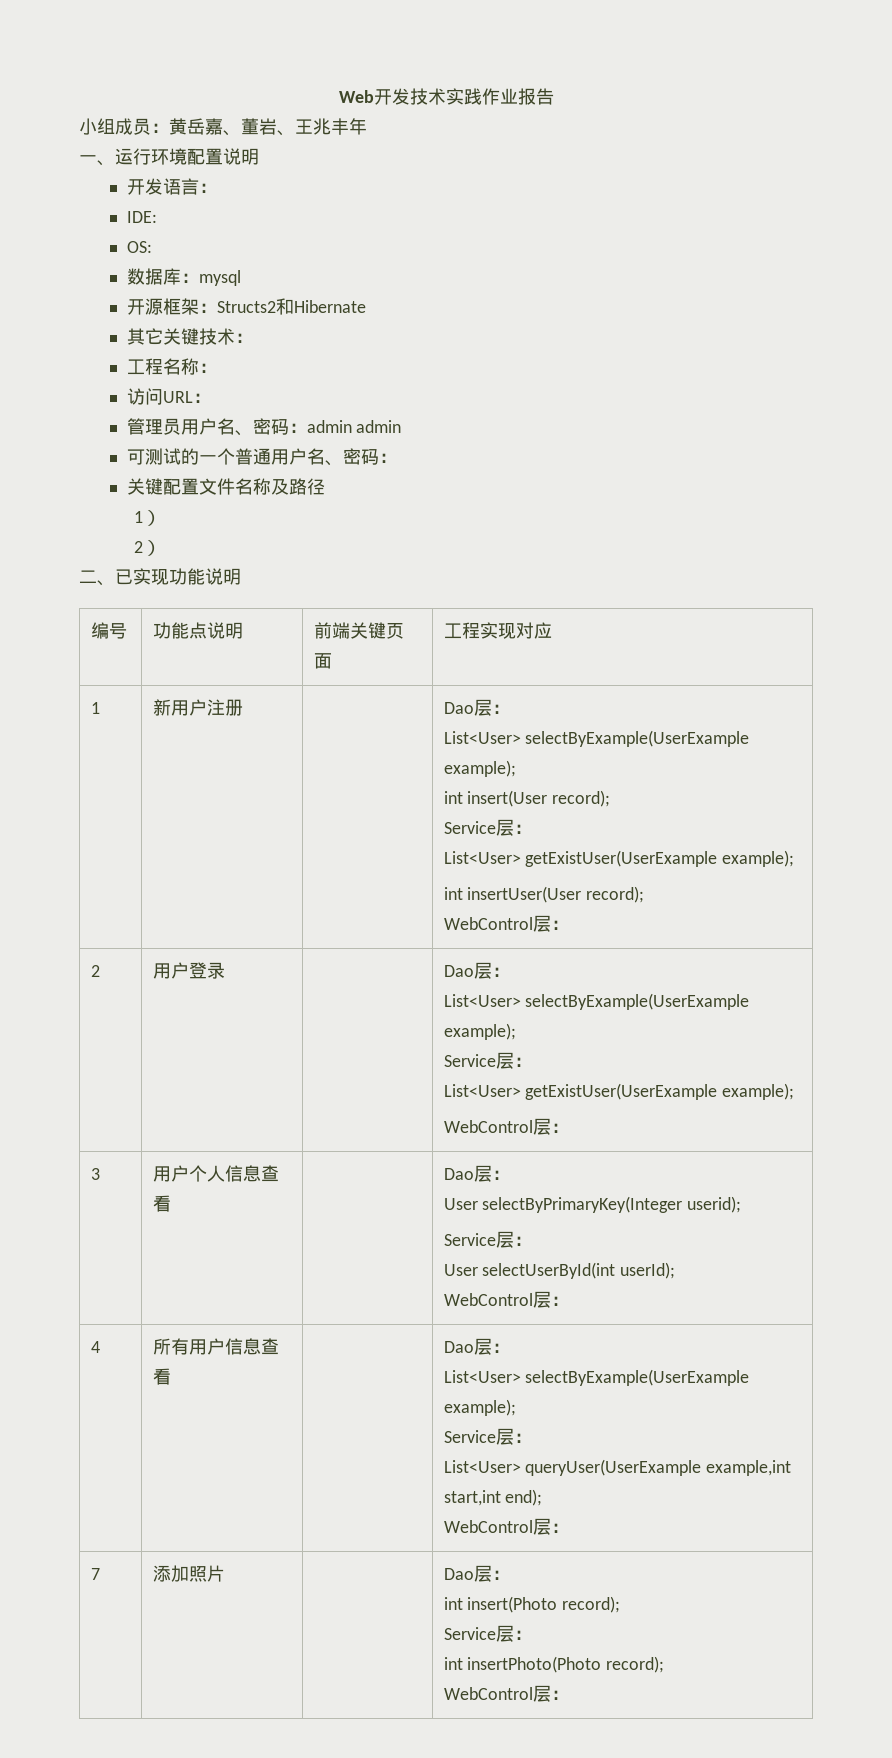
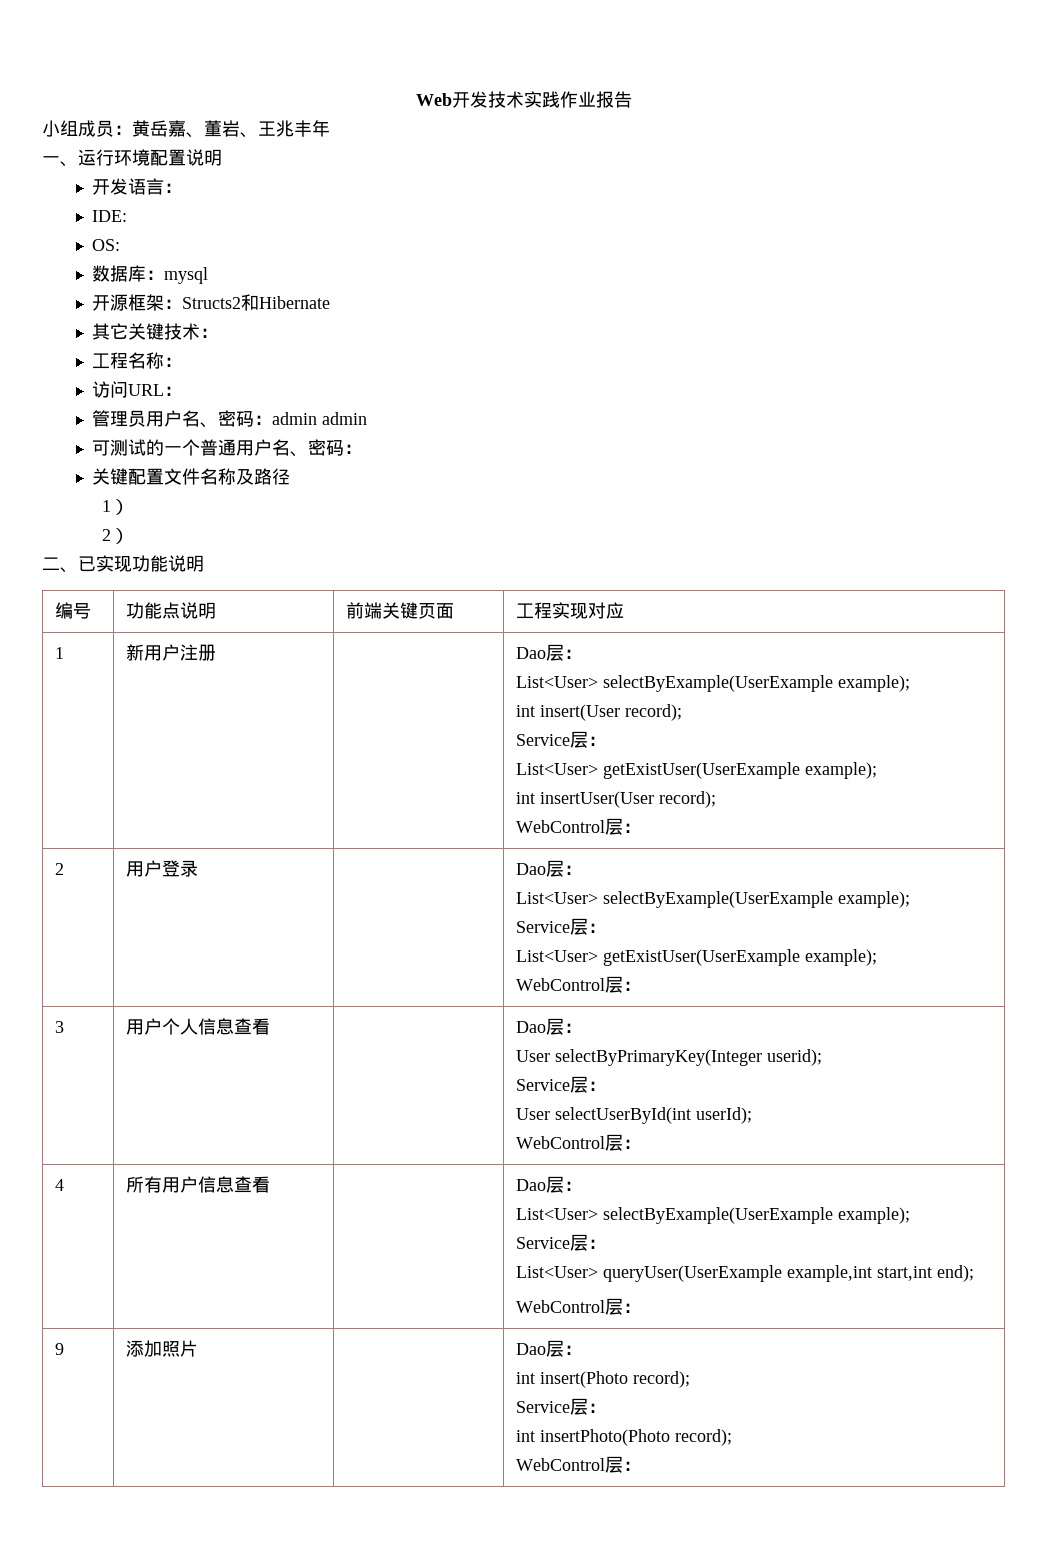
[90,1568,100,1580] 7 -> [55,1343,65,1355] 9

